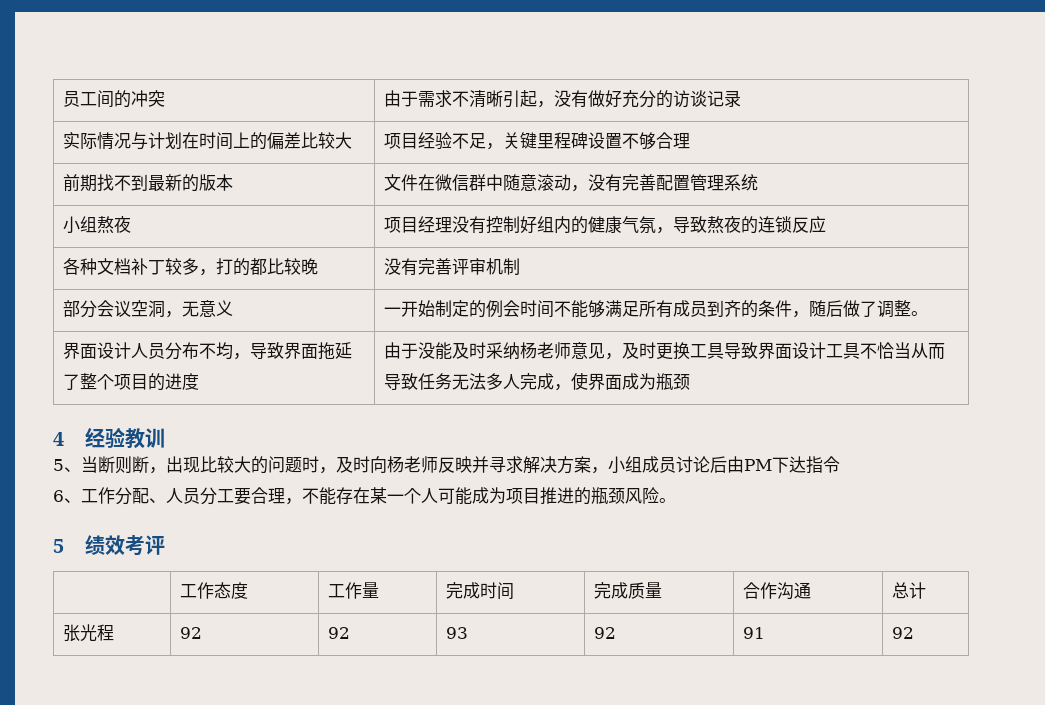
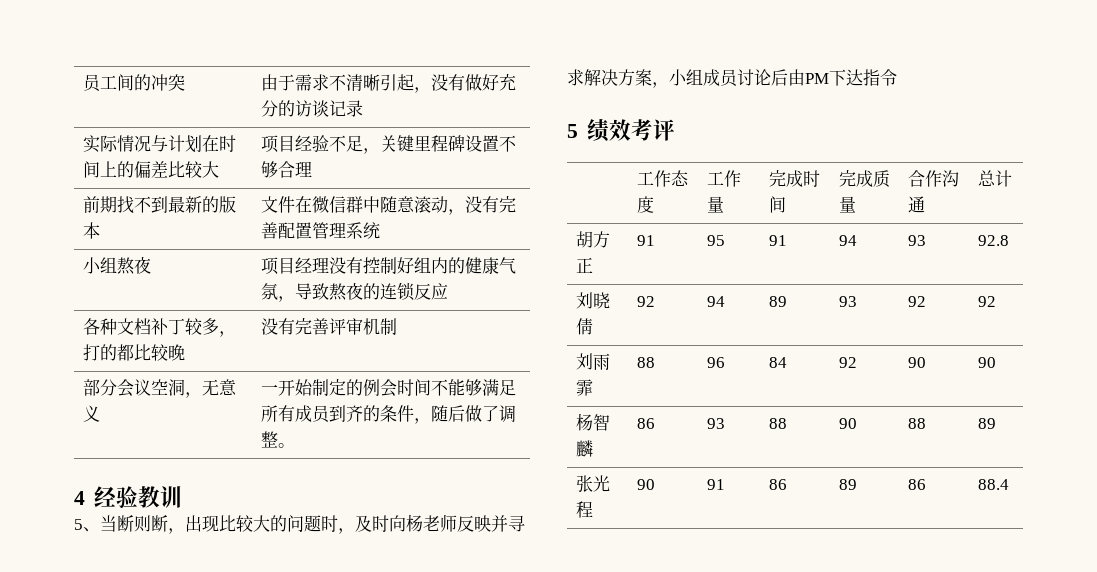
[63,342,353,360] [63,373,200,391] [384,342,946,360] [384,372,691,391] // 界面设计人员分布不均，导致界面拖延了整个项目的进度 | 由于没能及时采纳杨老师意见，及时更换工具导致界面设计工具不恰当从而导致任务无法多人完成，使界面成为瓶颈 -> (296, 445) none
[53,487,676,505] // 6、工作分配、人员分工要合理，不能存在某一个人可能成为项目推进的瓶颈风险。 -> (897, 77) none
[63,624,115,642] [180,627,203,639] [328,627,351,639] 张光程 | 92 | 92 -> [576,231,611,248] [576,257,594,273] [637,235,656,246] [707,235,726,246] [769,235,788,246] [839,235,858,246] [908,235,927,246] [978,235,1010,246] [576,292,611,309] [576,318,594,335] [637,296,656,307] [707,296,726,307] [769,296,788,307] 胡方正 | 91 | 95 | 91 | 94 | 93 | 92.8 // 刘晓倩 | 92 | 94 | 89
[743,627,766,639] [892,627,915,639] 91 | 92 -> [978,296,997,307] [576,353,611,370] [576,379,594,396] [637,357,656,368] [707,357,726,368] [769,357,788,368] [839,357,858,368] [908,357,927,368] [978,357,997,368] [576,413,611,431] [576,440,594,457] [637,418,656,429] [707,418,726,429] [769,418,788,429] [839,418,858,429] [908,418,927,429] [978,418,997,429] [576,475,611,492] [576,501,594,518] [637,479,656,490] [707,479,726,490] [769,479,788,490] [839,479,858,490] [908,479,927,490] [978,479,1010,490] 92 // 刘雨霏 | 88 | 96 | 84 | 92 | 90 | 90 // 杨智麟 | 86 | 93 | 88 | 90 | 88 | 89 // 张光程 | 90 | 91 | 86 | 89 | 86 | 88.4

